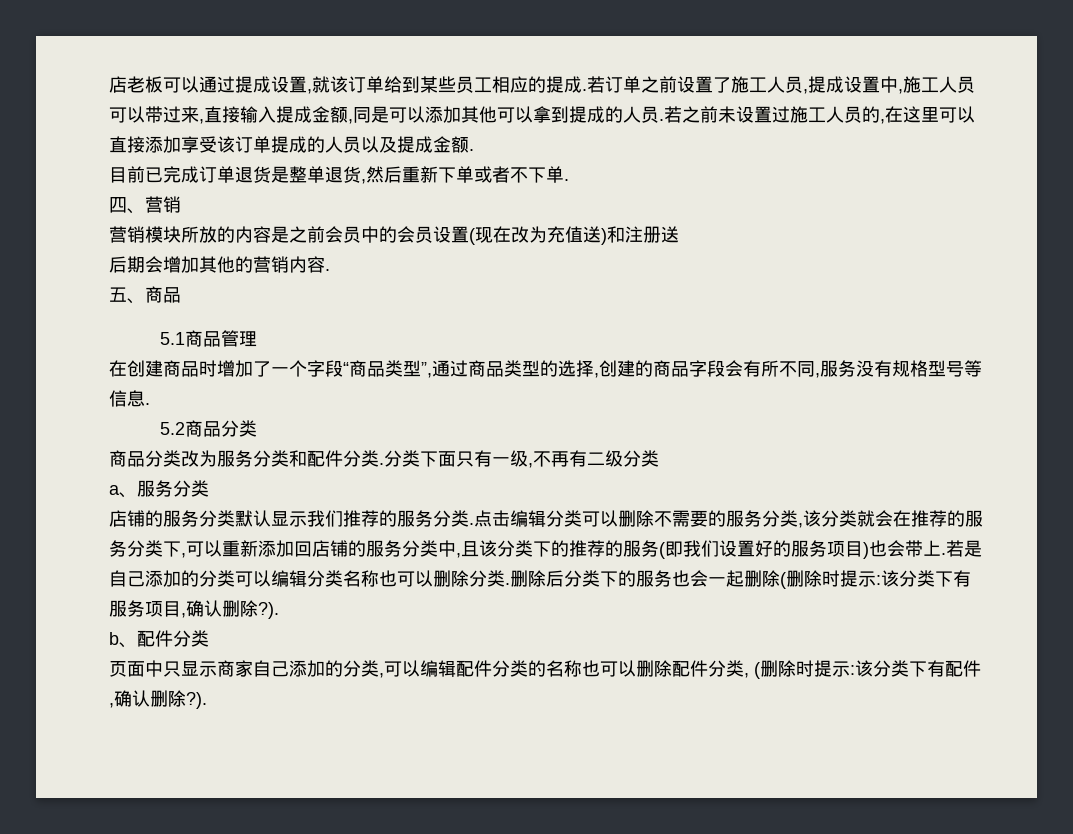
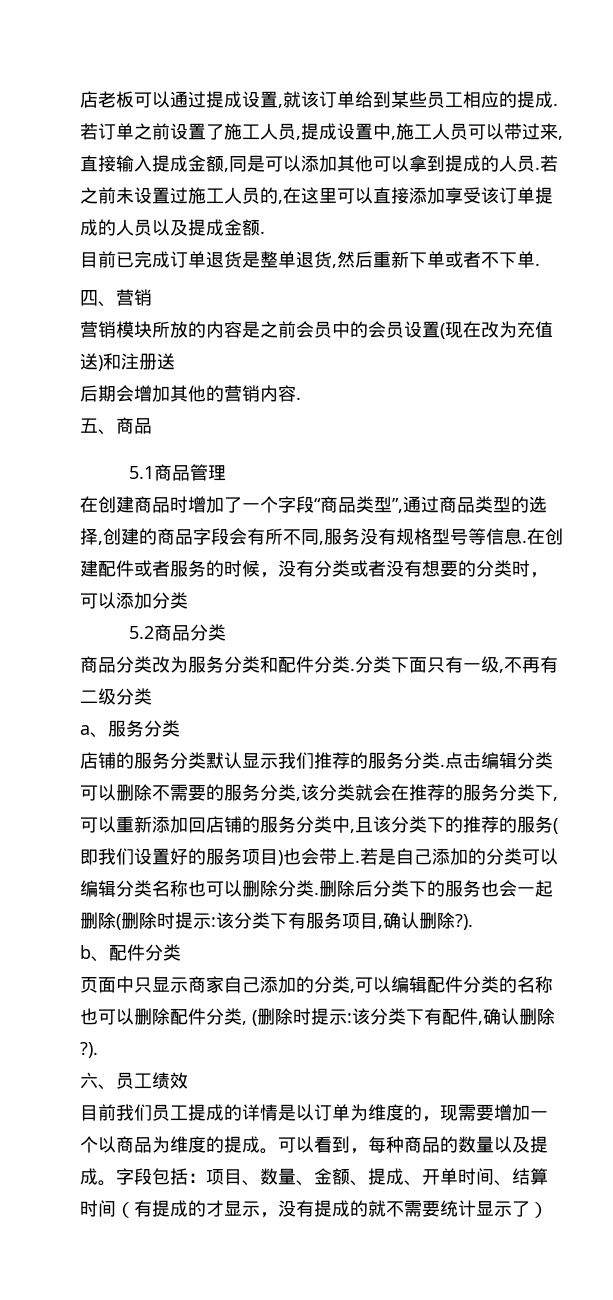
(150, 404) none -> [527,528,563,545] [80,560,548,578] [80,592,188,609] 在创建配件或者服务的时候，没有分类或者没有想要的分类时，可以添加分类
(207, 700) none -> [80,1072,188,1090] [80,1104,548,1122] [80,1136,548,1154] [80,1168,548,1186] [80,1200,548,1218] // 六、员工绩效 // 目前我们员工提成的详情是以订单为维度的，现需要增加一个以商品为维度的提成。可以看到，每种商品的数量以及提成。字段包括：项目、数量、金额、提成、开单时间、结算时间（有提成的才显示，没有提成的就不需要统计显示了）

